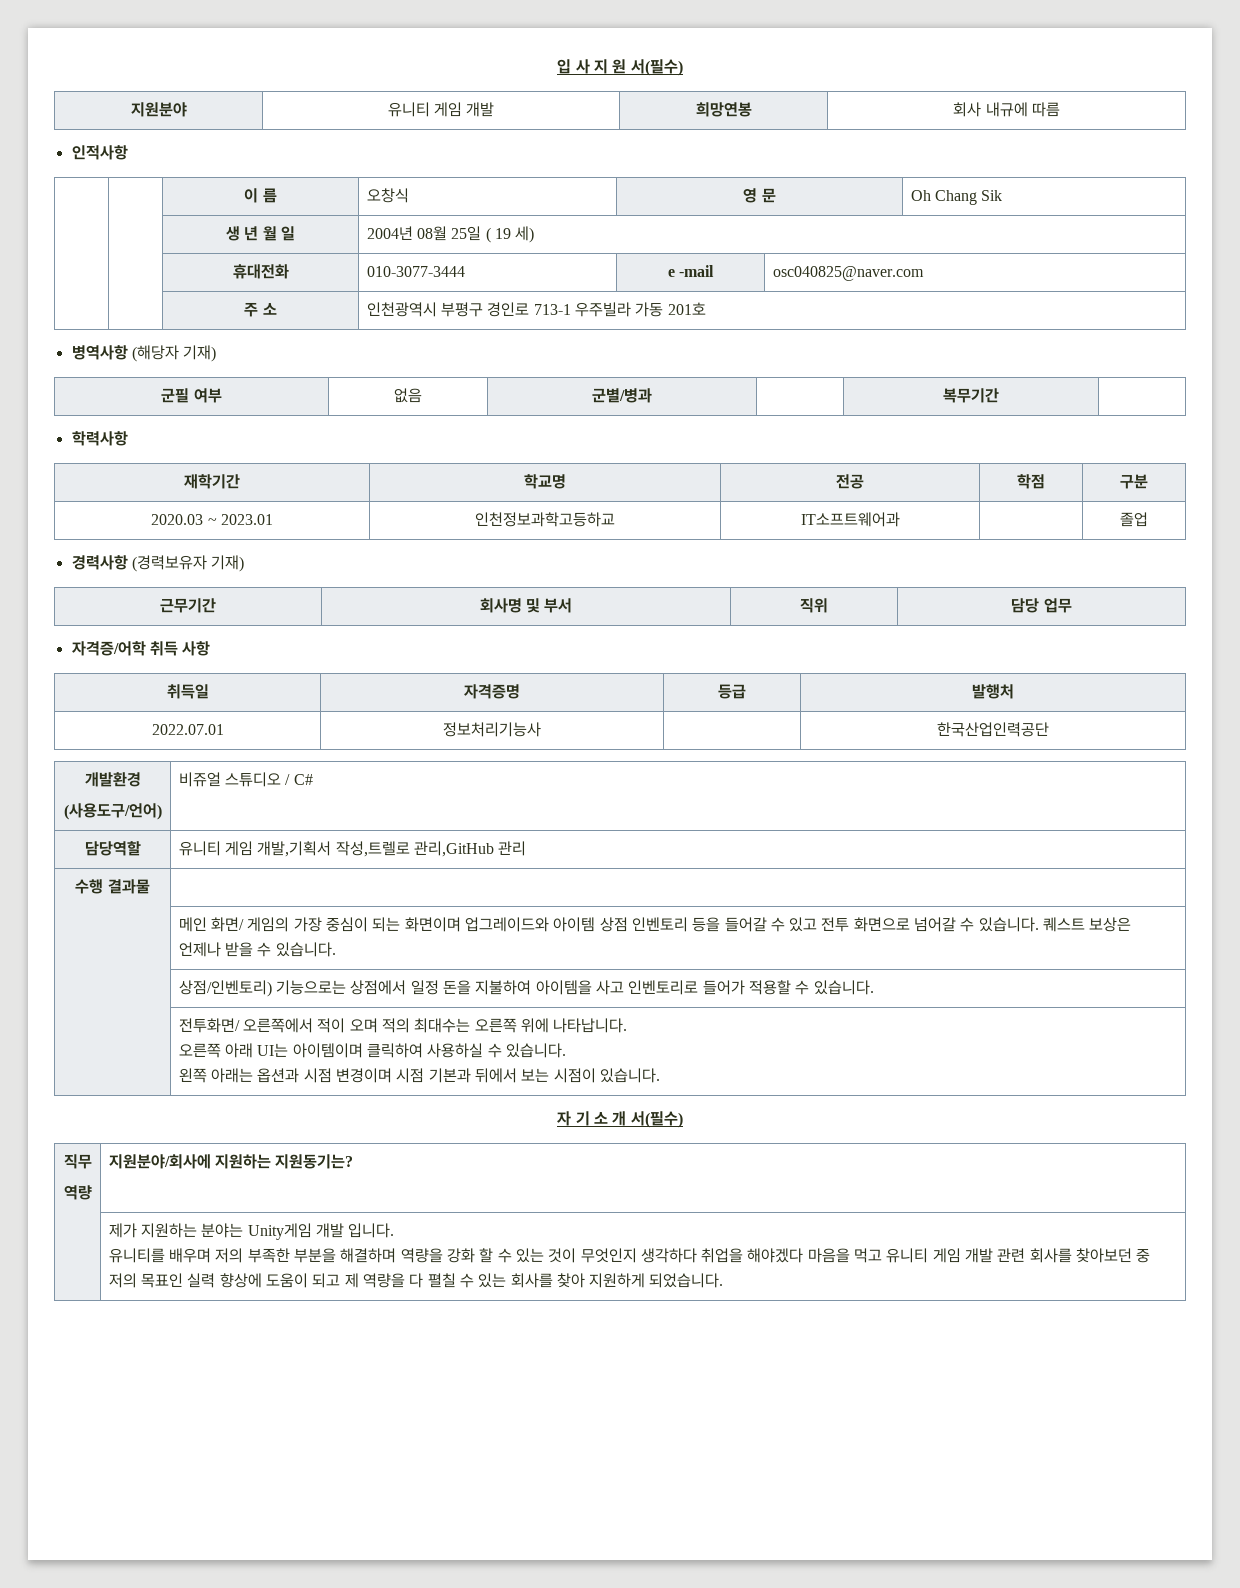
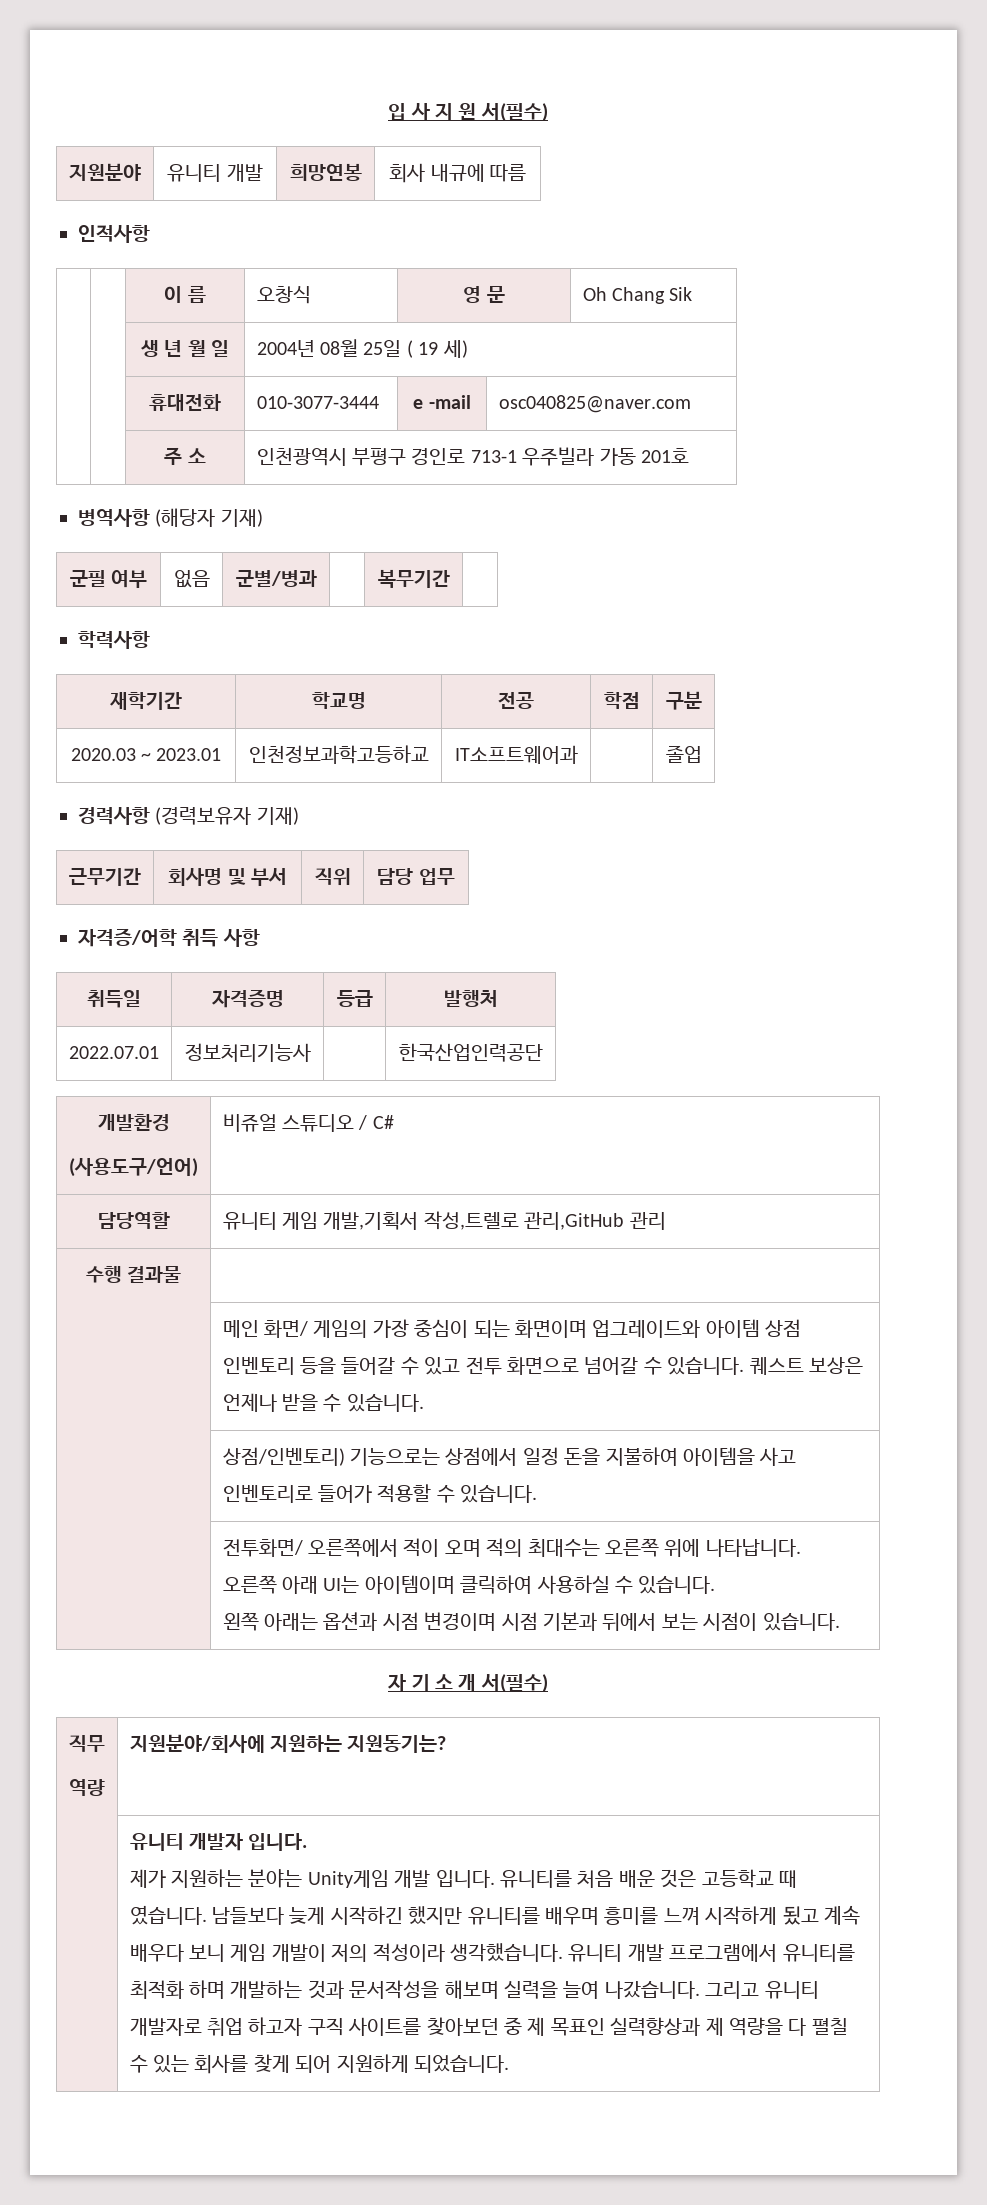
[434,102,462,117] 게임 -> (222, 173) none
(354, 1161) none -> [129,1833,308,1851] 유니티 개발자 입니다. //
[108,1248,1151,1263] [108,1273,341,1288] // 유니티를 배우며 저의 부족한 부분을 해결하며 역량을 강화 할 수 있는 것이 무엇인지 생각하다 취업을 해야겠다 마음을 먹고 유니티 게임 개발 관련 회사를 찾아보던 중 저의 목표인 실력 향상에 도움이 되고 -> [499,1869,797,1888] [129,1905,860,1925] [129,1943,855,1962] [129,1980,819,1999] [129,2017,701,2036] 유니티를 처음 배운 것은 고등학교 때 였습니다. 남들보다 늦게 시작하긴 했지만 유니티를 배우며 흥미를 느껴 시작하게 됬고 계속 배우다 보니 게임 개발이 저의 적성이라 생각했습니다. 유니티 개발 프로그램에서 유니티를 최적화 하며 개발하는 것과 문서작성을 해보며 실력을 늘여 나갔습니다. 그리고 유니티 개발자로 취업 하고자 구직 사이트를 찾아보던 중 제 목표인 실력향상과
[556,1273,585,1288] 찾아 -> [253,2054,332,2073] 찾게 되어

